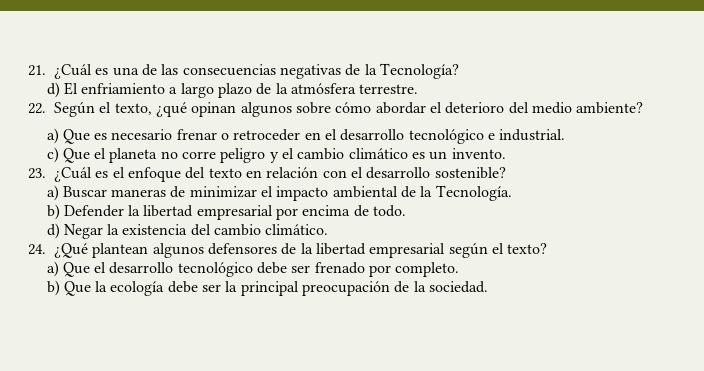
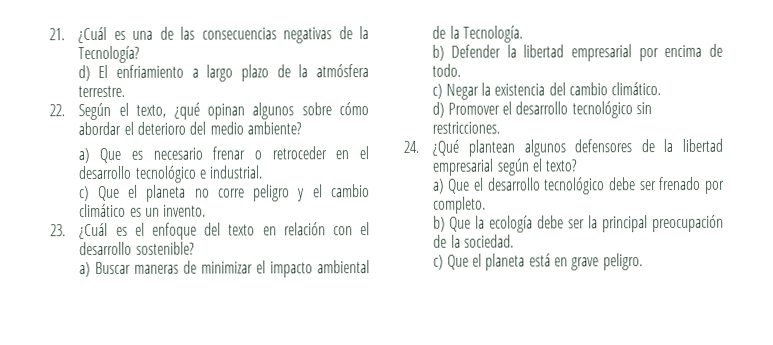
[46,223,60,239] d) -> [432,83,443,99] c)
(329, 229) none -> [432,101,653,119] [432,121,501,134] // d) Promover el desarrollo tecnológico sin restricciones.
(489, 287) none -> [433,253,643,271] // c) Que el planeta está en grave peligro.

